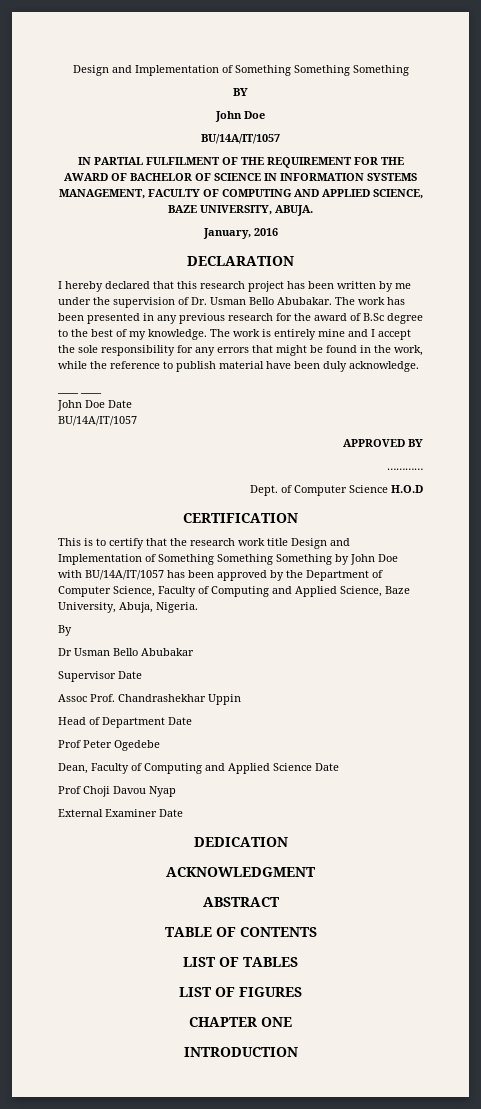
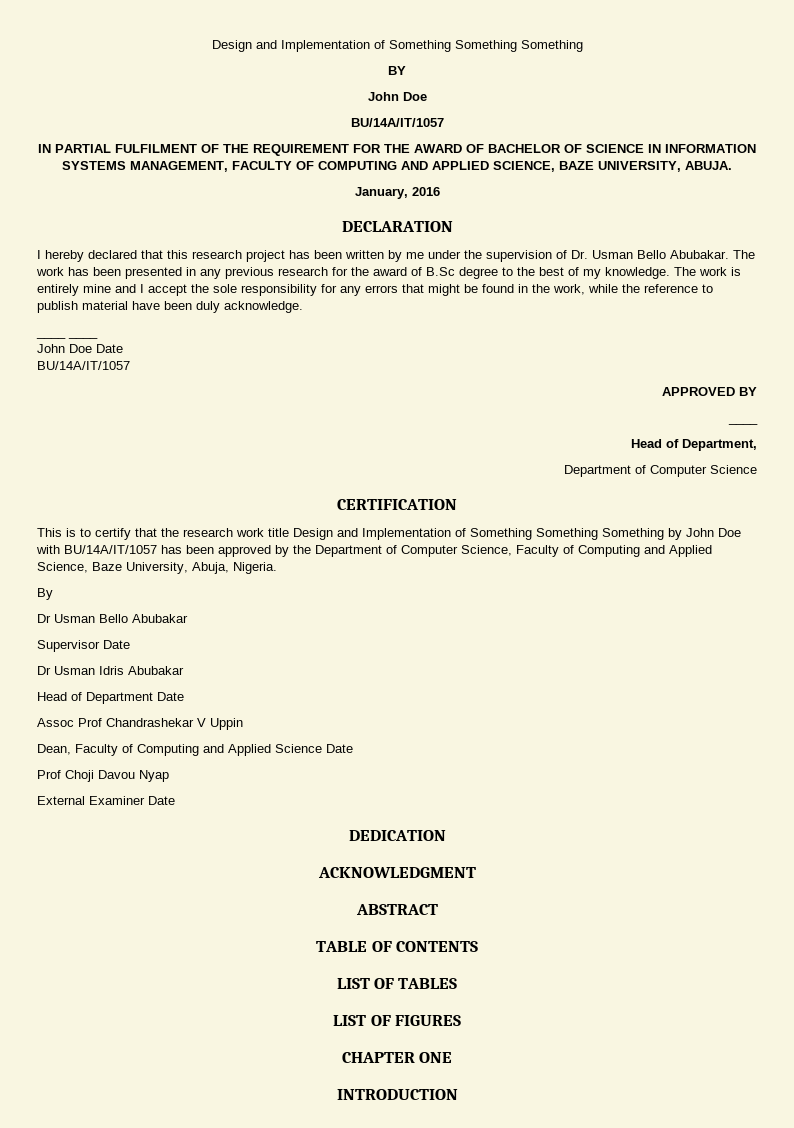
[387,468,423,470] [250,485,278,496] ………… // Dept. -> [728,422,758,425] [631,439,757,451] [564,465,631,477] ____ // Head of Department, // Department
[391,485,423,493] H.O.D -> (757, 469) none
[58,694,241,705] Assoc Prof. Chandrashekhar Uppin -> [37,666,184,675] Dr Usman Idris Abubakar
[58,740,160,751] Prof Peter Ogedebe -> [37,718,243,730] Assoc Prof Chandrashekar V Uppin

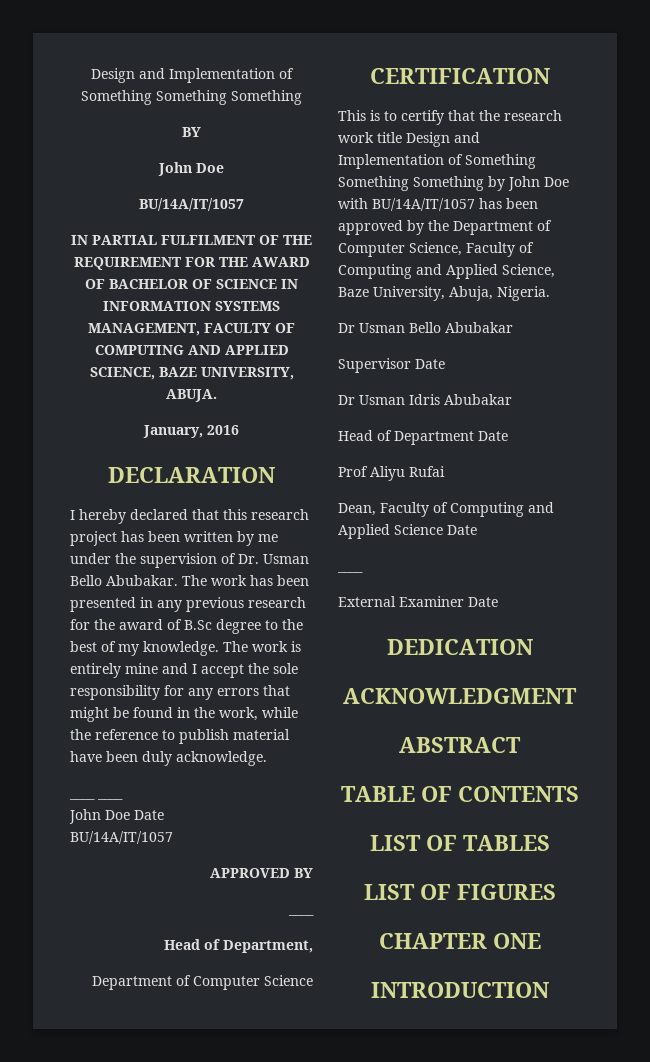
[37,588,53,600] // By -> (550, 293) none
[37,718,243,730] Assoc Prof Chandrashekar V Uppin -> [338,466,445,481] Prof Aliyu Rufai
[37,770,169,782] Prof Choji Davou Nyap -> [337,571,363,573] ____

